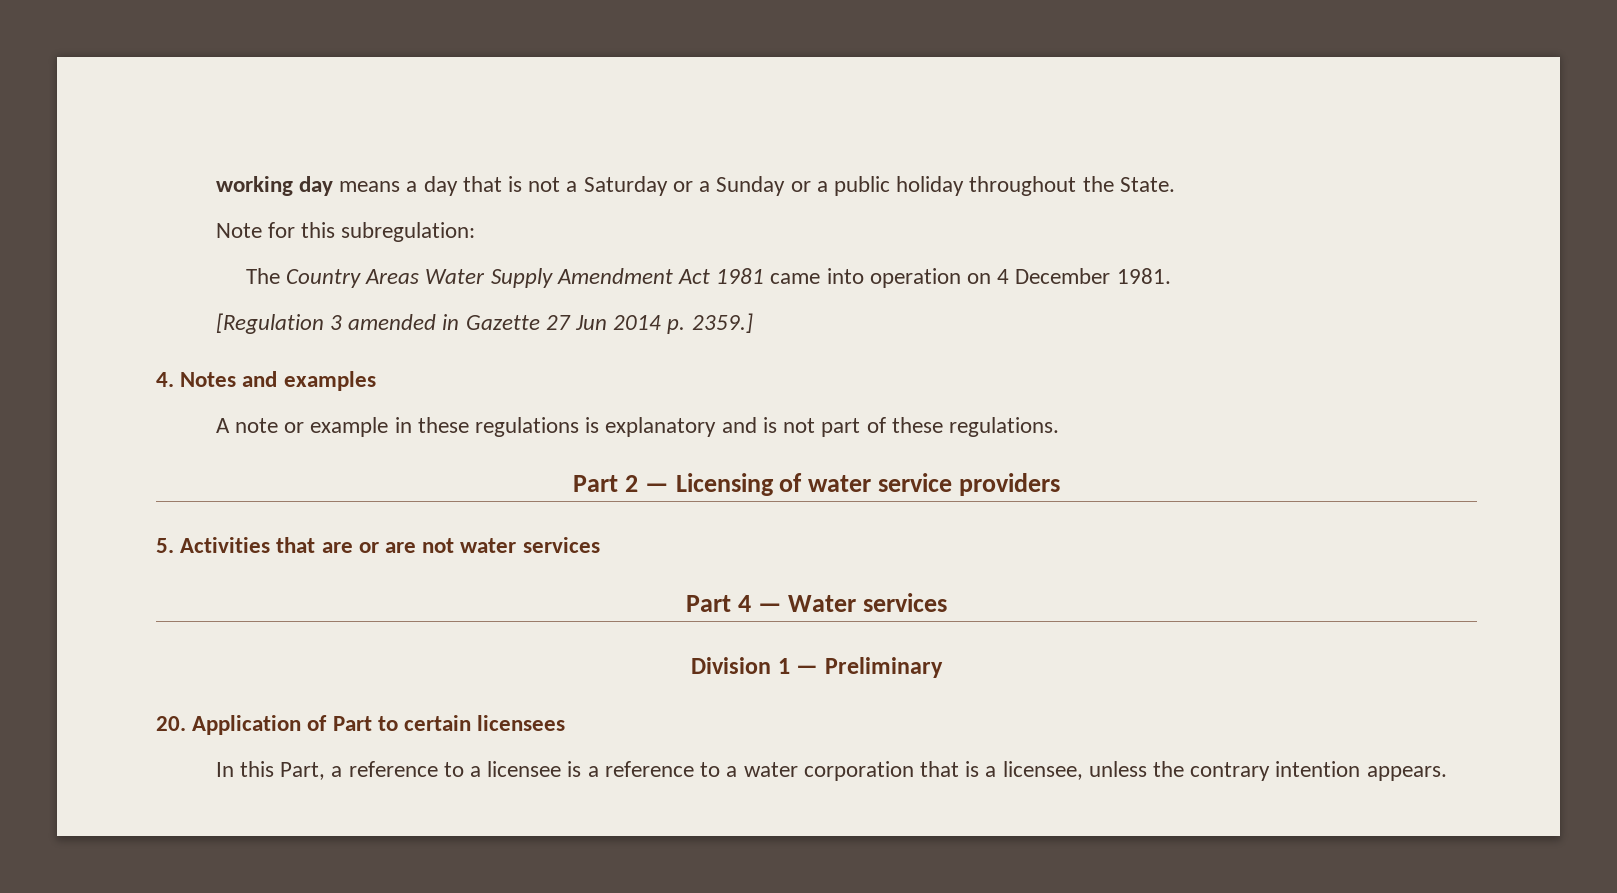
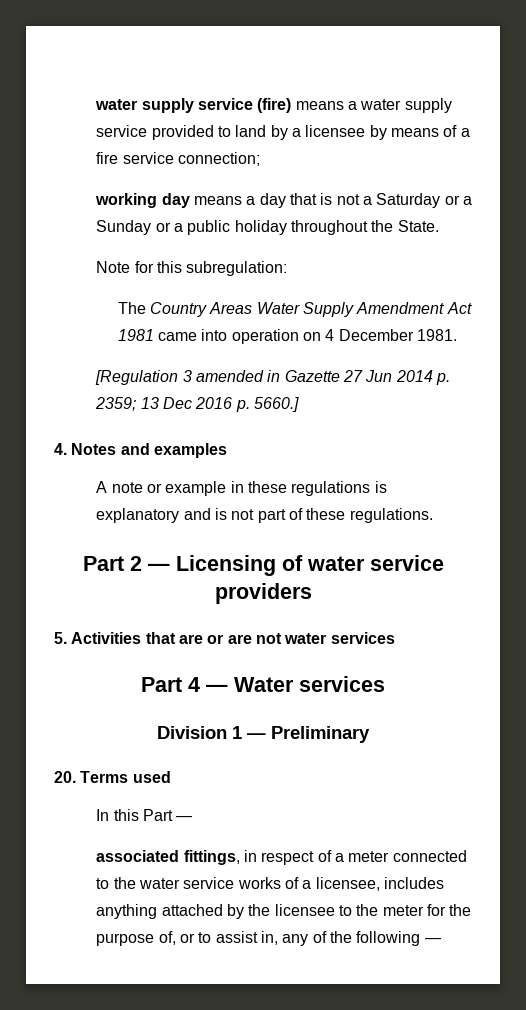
(215, 186) none -> [95,98,452,113] [96,125,470,140] [96,152,261,166] water supply service (fire) means a water supply service provided to land by a licensee by means of a fire service connection; //
[691,313,753,333] 2359.] -> [95,397,300,412] 2359; 13 Dec 2016 p. 5660.]
[192,715,566,735] [215,761,1447,781] Application of Part to certain licensees // In this Part, a reference to a licensee is a reference to a water corporation that is a licensee, unless the contrary intention appears. -> [80,771,171,783] [96,809,193,821] [96,850,467,865] [96,877,444,891] [96,904,472,919] [96,931,441,946] Terms used // In this Part — // associated fittings, in respect of a meter connected to the water service works of a licensee, includes anything attached by the licensee to the meter for the purpose of, or to assist in, any of the following —

